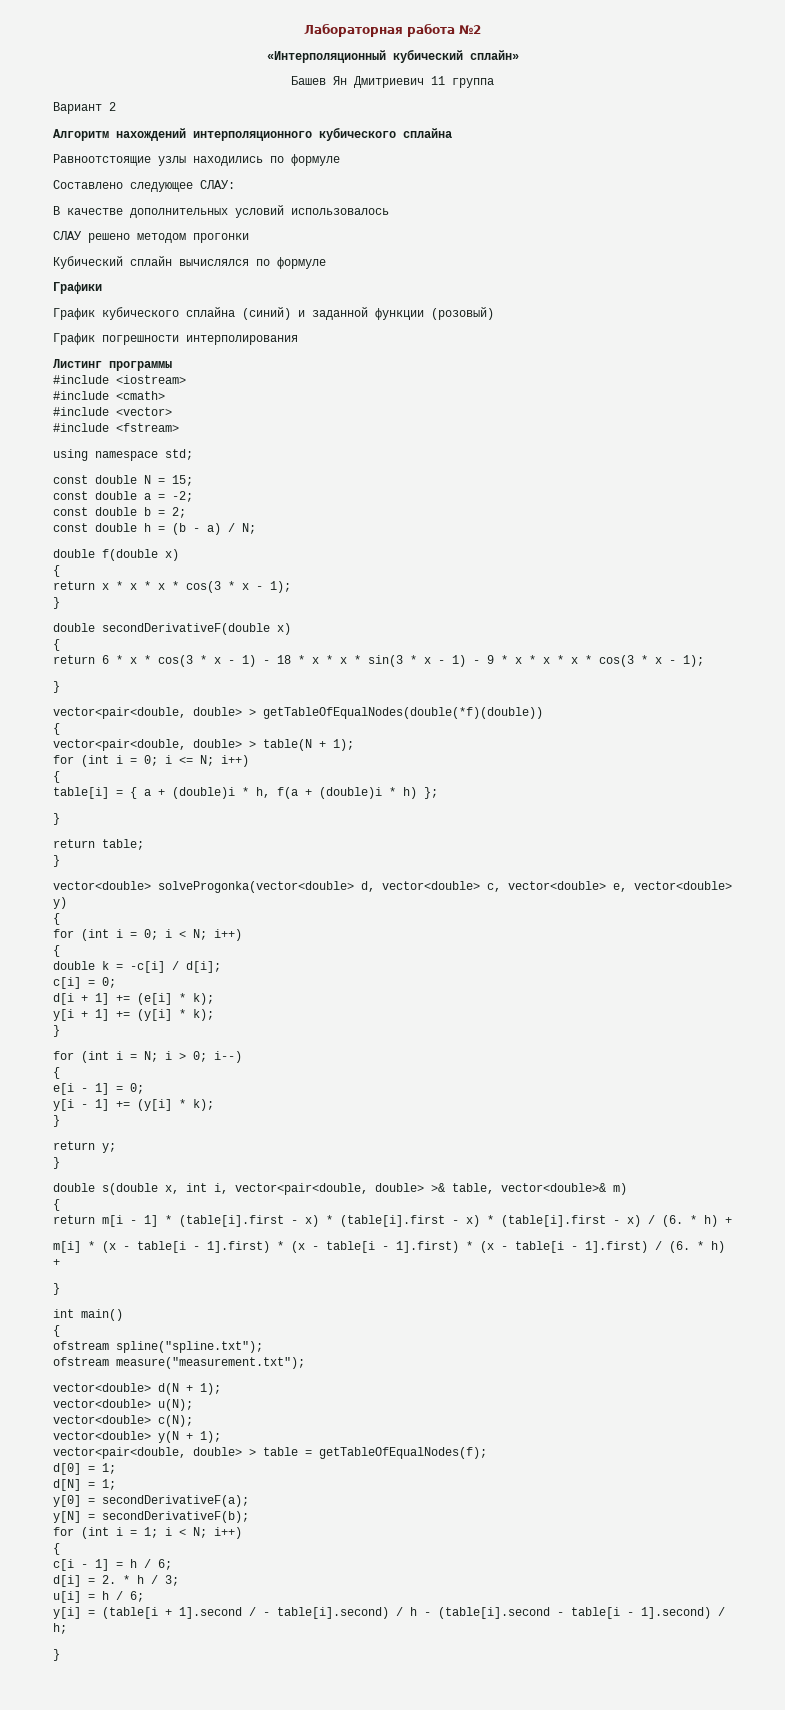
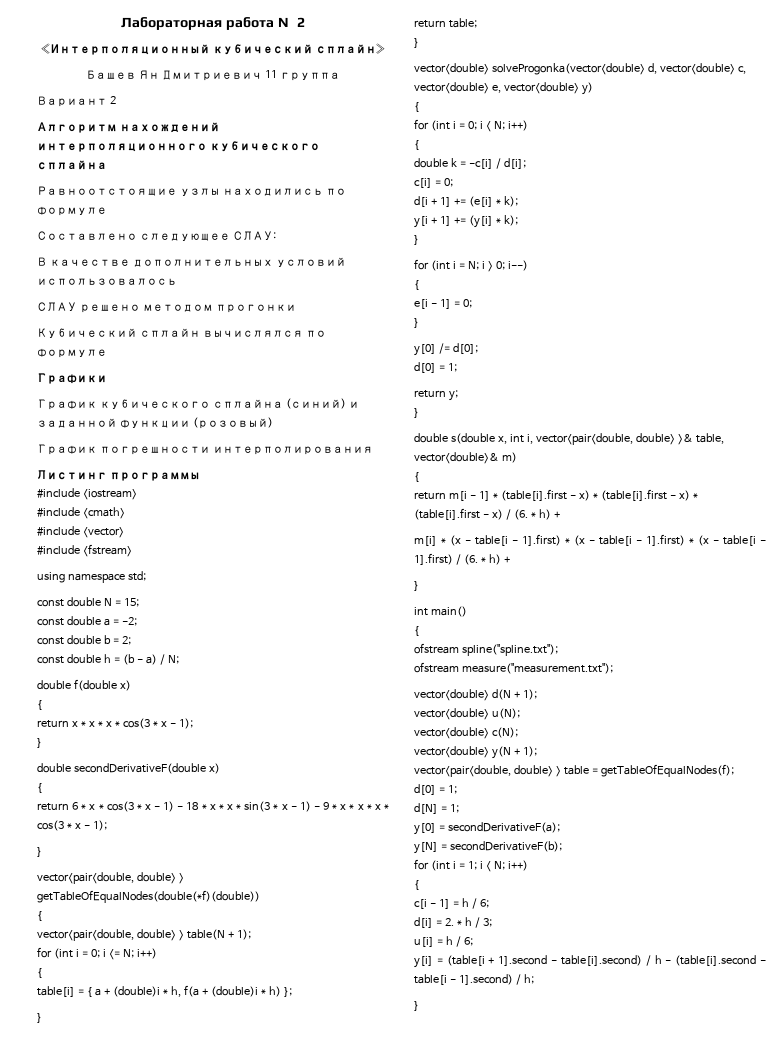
[53,1099,214,1111] [53,1115,60,1127] y[i - 1] += (y[i] * k); // } -> [414,318,419,328] [414,343,478,356] [414,362,457,373] } // y[0] /= d[0]; // d[0] = 1;
[249,1607,256,1616] / -> (548, 960) none

